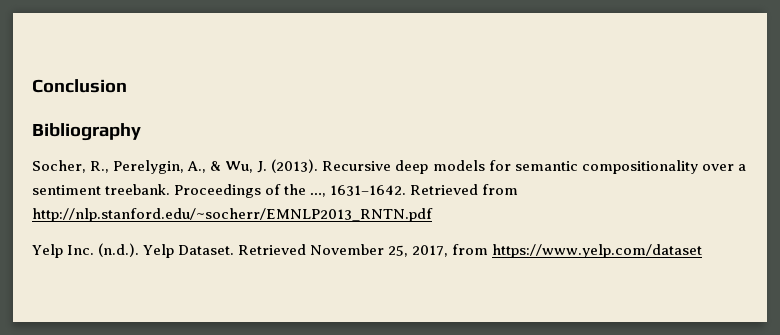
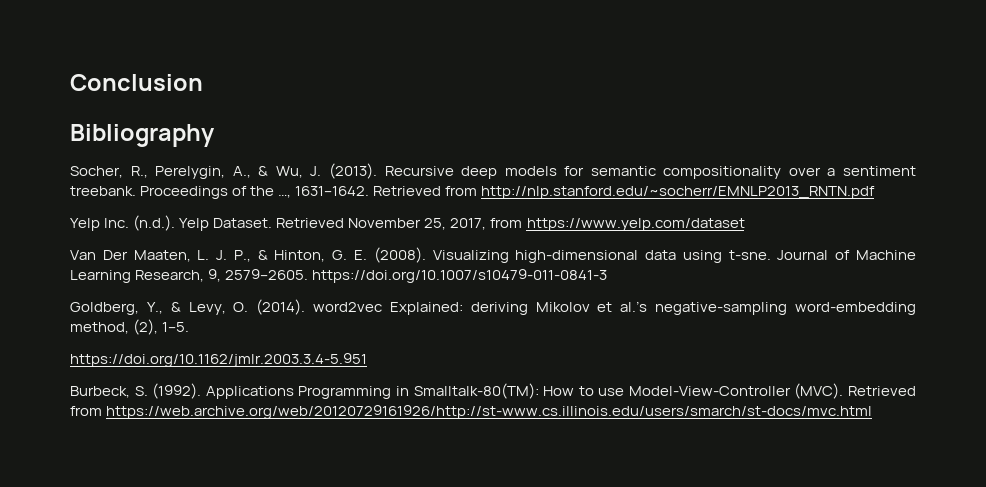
(703, 251) none -> [70,247,917,263] [70,269,608,283] [70,299,916,315] [70,319,190,335] [70,353,367,367] [70,383,917,399] [70,405,873,419] // Van Der Maaten, L. J. P., & Hinton, G. E. (2008). Visualizing high-dimensional data using t-sne. Journal of Machine Learning Research, 9, 2579–2605. https://doi.org/10.1007/s10479-011-0841-3 // Goldberg, Y., & Levy, O. (2014). word2vec Explained: deriving Mikolov et al.’s negative-sampling word-embedding method, (2), 1–5. // https://doi.org/10.1162/jmlr.2003.3.4-5.951 // Burbeck, S. (1992). Applications Programming in Smalltalk-80(TM): How to use Model-View-Controller (MVC). Retrieved from https://web.archive.org/web/20120729161926/http://st-www.cs.illinois.edu/users/smarch/st-docs/mvc.html

